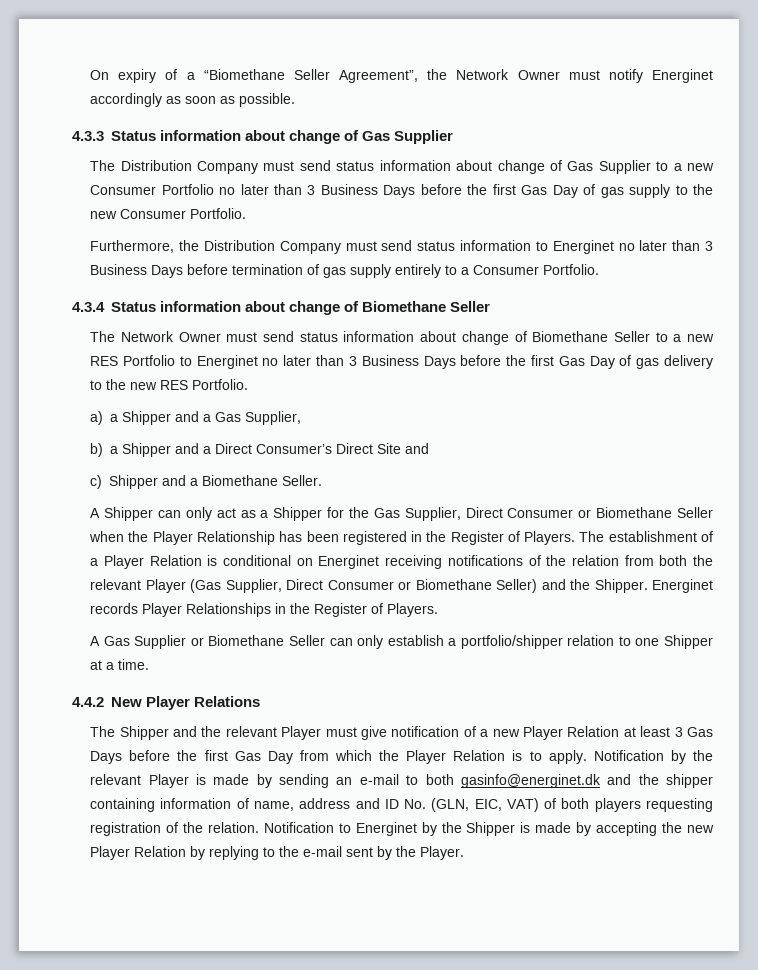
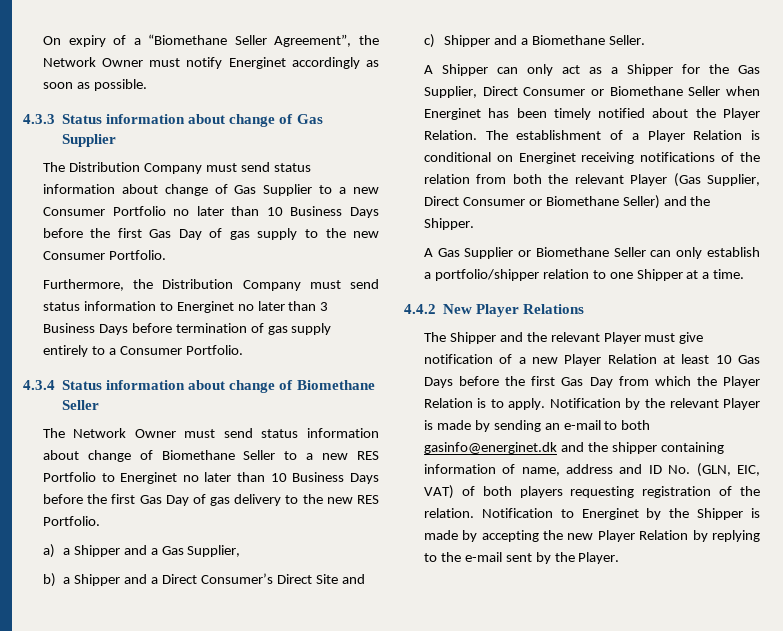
[307,185,316,195] 3 -> [266,207,283,216] 10
[348,356,357,366] 3 -> [270,473,287,482] 10
[128,531,576,545] the Player Relationship has been registered in the Register of Players. -> [423,108,760,120] [423,130,477,140] Energinet has been timely notified about the Player Relation.
[652,579,714,593] [90,603,439,617] Energinet records Player Relationships in the Register of Players. -> (474, 224) none
[674,727,683,737] 3 -> [715,355,732,364] 10

